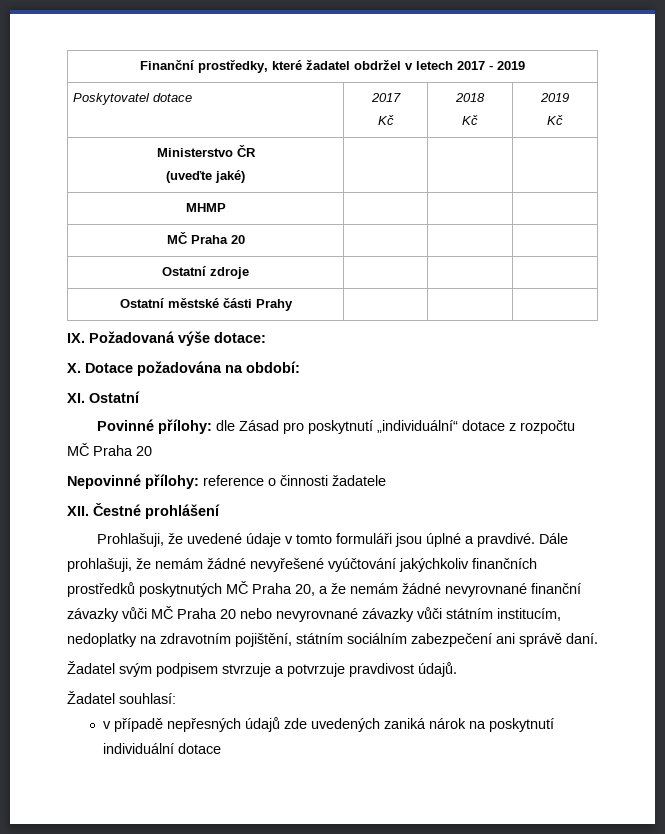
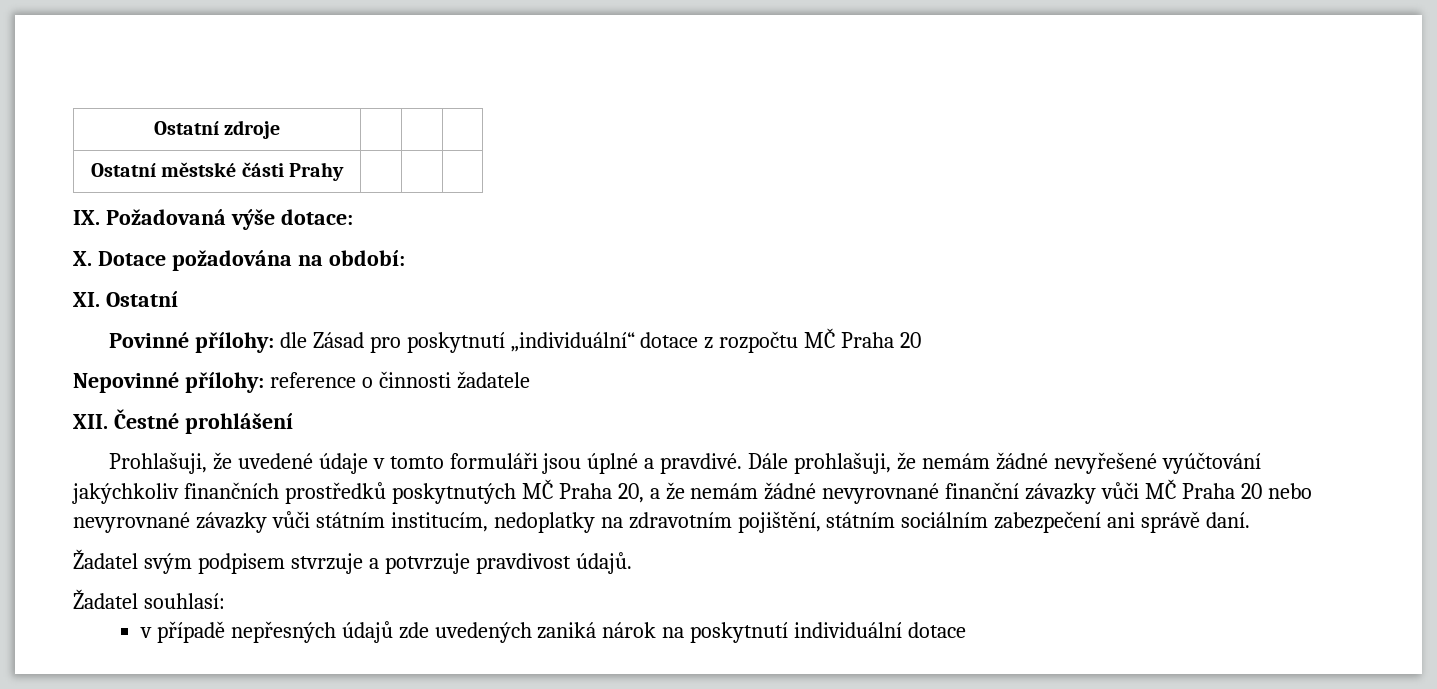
[140,60,525,73] [73,93,193,105] [370,93,401,102] [377,115,394,125] [455,93,485,102] [462,115,478,125] [540,93,569,102] [547,115,563,125] [156,145,256,157] [166,170,245,183] [185,203,226,212] [166,232,245,244] Finanční prostředky, které žadatel obdržel v letech 2017 - 2019 // Poskytovatel dotace | 2017 // Kč | 2018 // Kč | 2019 // Kč // Ministerstvo ČR // (uveďte jaké) | | | // MHMP | | | // MČ Praha 20 | | | // -> (153, 128) none

